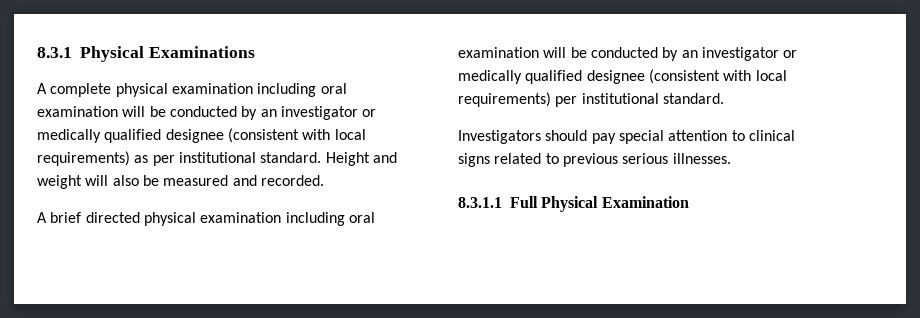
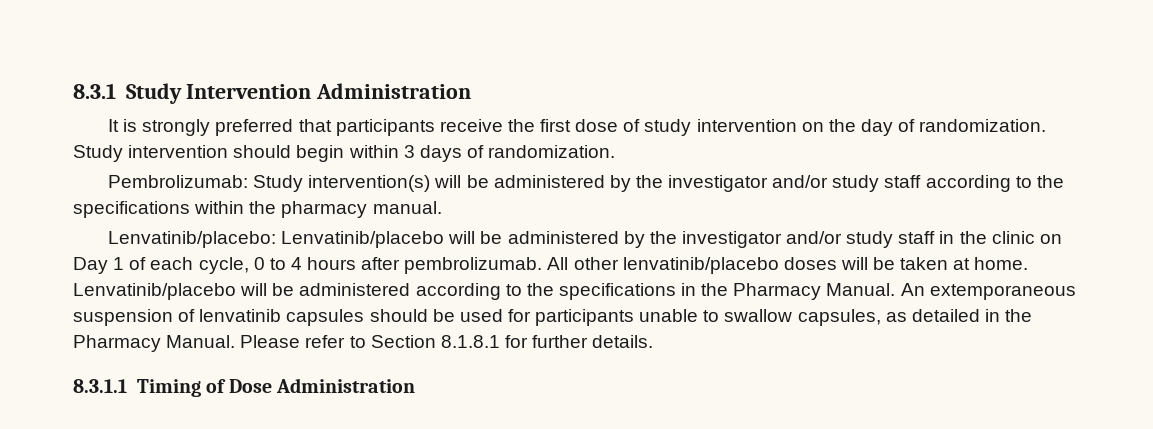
[80,46,255,62] [37,83,347,97] [37,106,377,120] [37,128,366,143] [37,151,397,166] [37,175,324,189] [37,212,375,226] [458,47,798,61] [458,69,787,84] [458,92,724,107] [458,130,795,144] [458,153,731,167] [458,196,689,212] Physical Examinations // A complete physical examination including oral examination will be conducted by an investigator or medically qualified designee (consistent with local requirements) as per institutional standard. Height and weight will also be measured and recorded. // A brief directed physical examination including oral examination will be conducted by an investigator or medically qualified designee (consistent with local requirements) per institutional standard. // Investigators should pay special attention to clinical signs related to previous serious illnesses. // 8.3.1.1 Full Physical Examination -> [125,83,472,104] [108,119,1047,136] [73,145,616,162] [108,175,1064,192] [73,201,442,218] [108,231,1062,248] [73,257,1029,274] [73,283,1076,300] [73,309,1033,326] [73,335,654,352] [73,378,416,397] Study Intervention Administration // It is strongly preferred that participants receive the first dose of study intervention on the day of randomization. Study intervention should begin within 3 days of randomization. // Pembrolizumab: Study intervention(s) will be administered by the investigator and/or study staff according to the specifications within the pharmacy manual. // Lenvatinib/placebo: Lenvatinib/placebo will be administered by the investigator and/or study staff in the clinic on Day 1 of each cycle, 0 to 4 hours after pembrolizumab. All other lenvatinib/placebo doses will be taken at home. Lenvatinib/placebo will be administered according to the specifications in the Pharmacy Manual. An extemporaneous suspension of lenvatinib capsules should be used for participants unable to swallow capsules, as detailed in the Pharmacy Manual. Please refer to Section 8.1.8.1 for further details. // 8.3.1.1 Timing of Dose Administration

